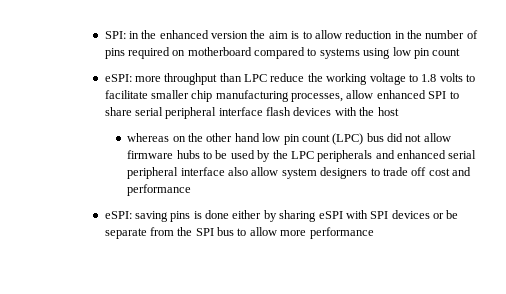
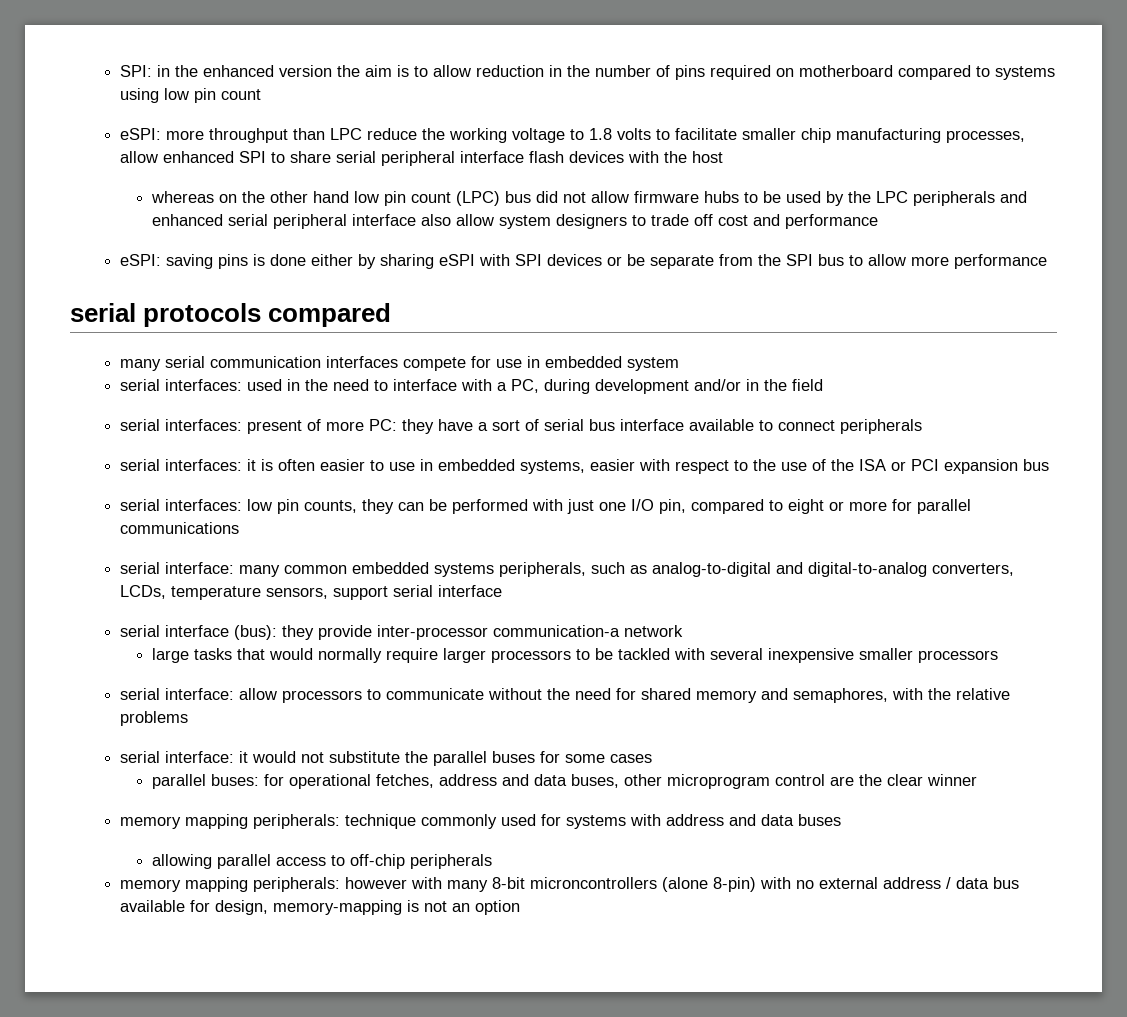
(374, 233) none -> [70,303,392,327] [120,356,680,371] [120,379,824,394] [120,419,923,434] [120,459,1050,474] [120,499,972,514] [120,522,240,534] [120,562,1015,577] [120,585,503,600] [120,625,684,640] [151,648,998,663] [120,688,1011,703] [120,711,189,726] [120,751,653,766] [151,774,977,789] [120,814,842,829] [151,854,492,869] [120,877,1020,892] [120,900,521,915] // serial protocols compared // many serial communication interfaces compete for use in embedded system // serial interfaces: used in the need to interface with a PC, during development and/or in the field // serial interfaces: present of more PC: they have a sort of serial bus interface available to connect peripherals // serial interfaces: it is often easier to use in embedded systems, easier with respect to the use of the ISA or PCI expansion bus // serial interfaces: low pin counts, they can be performed with just one I/O pin, compared to eight or more for parallel communications // serial interface: many common embedded systems peripherals, such as analog-to-digital and digital-to-analog converters, LCDs, temperature sensors, support serial interface // serial interface (bus): they provide inter-processor communication-a network // large tasks that would normally require larger processors to be tackled with several inexpensive smaller processors // serial interface: allow processors to communicate without the need for shared memory and semaphores, with the relative problems // serial interface: it would not substitute the parallel buses for some cases // parallel buses: for operational fetches, address and data buses, other microprogram control are the clear winner // memory mapping peripherals: technique commonly used for systems with address and data buses // allowing parallel access to off-chip peripherals // memory mapping peripherals: however with many 8-bit microncontrollers (alone 8-pin) with no external address / data bus available for design, memory-mapping is not an option

